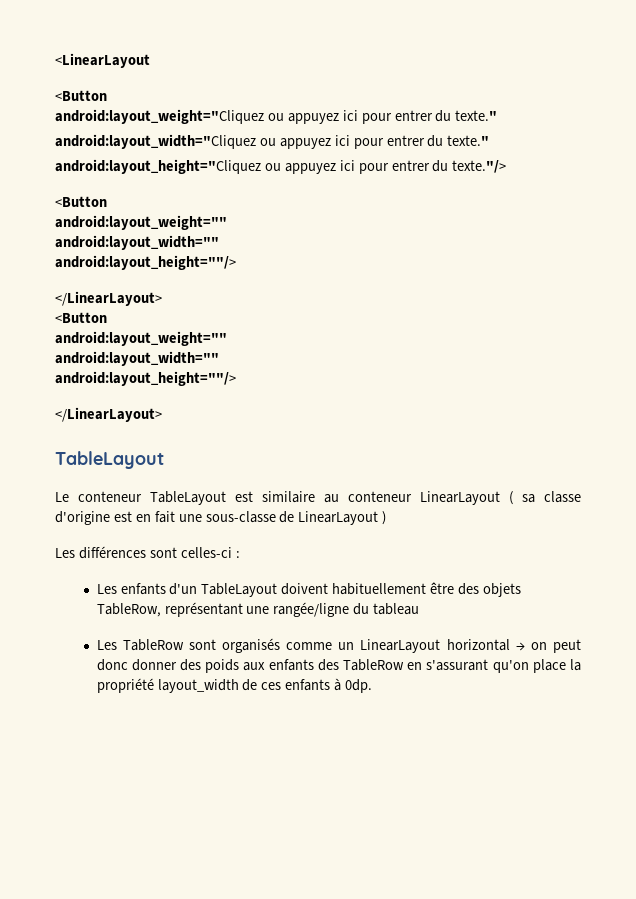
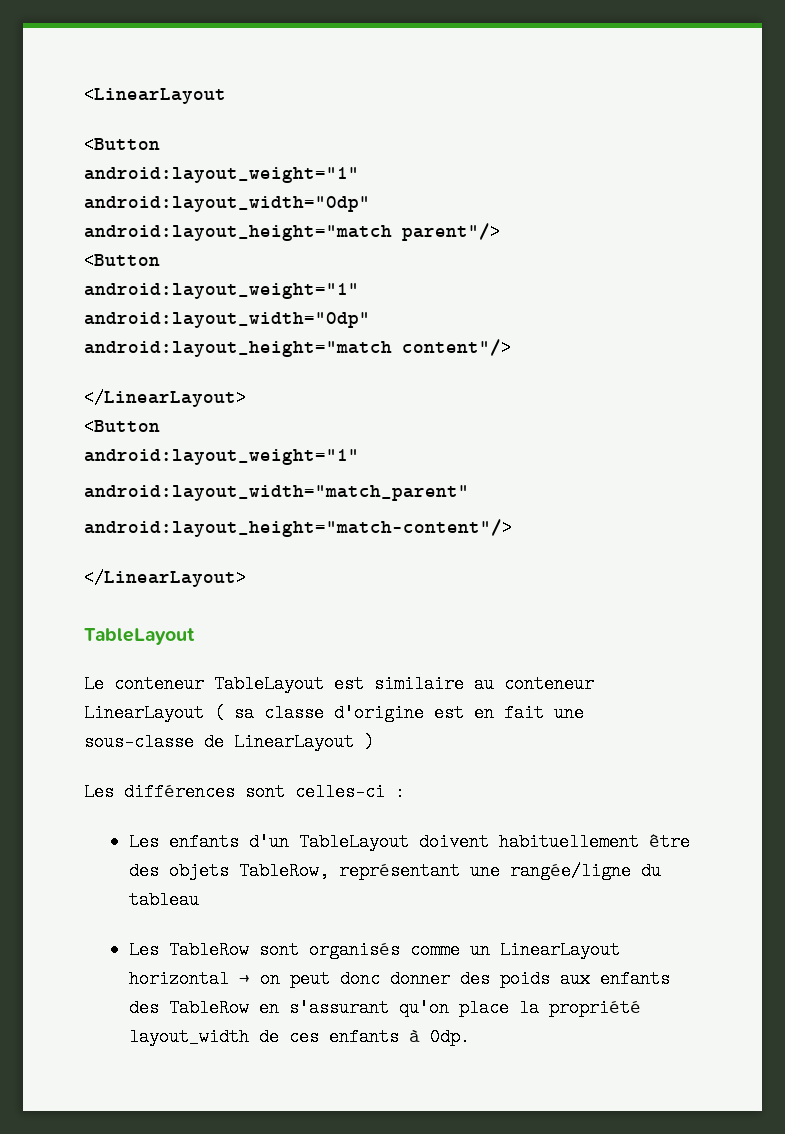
[55,109,498,124] [55,134,490,149] [55,159,507,174] [55,196,107,207] [55,215,227,230] [55,235,219,250] [55,255,236,270] android:layout_weight="Cliquez ou appuyez ici pour entrer du texte." // android:layout_width="Cliquez ou appuyez ici pour entrer du texte." // android:layout_height="Cliquez ou appuyez ici pour entrer du texte."/> // <Button // android:layout_weight="" // android:layout_width="" // android:layout_height=""/> -> [84,167,359,183] [84,196,370,212] [84,223,500,241] [84,252,160,270] [84,283,359,299] [84,312,370,328] [84,339,511,357] android:layout_weight="1" // android:layout_width="0dp" // android:layout_height="match parent"/> // <Button // android:layout_weight="1" // android:layout_width="0dp" // android:layout_height="match content"/>
[55,331,227,346] [55,351,219,366] [55,371,236,386] android:layout_weight="" // android:layout_width="" // android:layout_height=""/> -> [84,449,359,465] [84,485,469,501] [84,519,512,537] android:layout_weight="1" // android:layout_width="match_parent" // android:layout_height="match-content"/>

